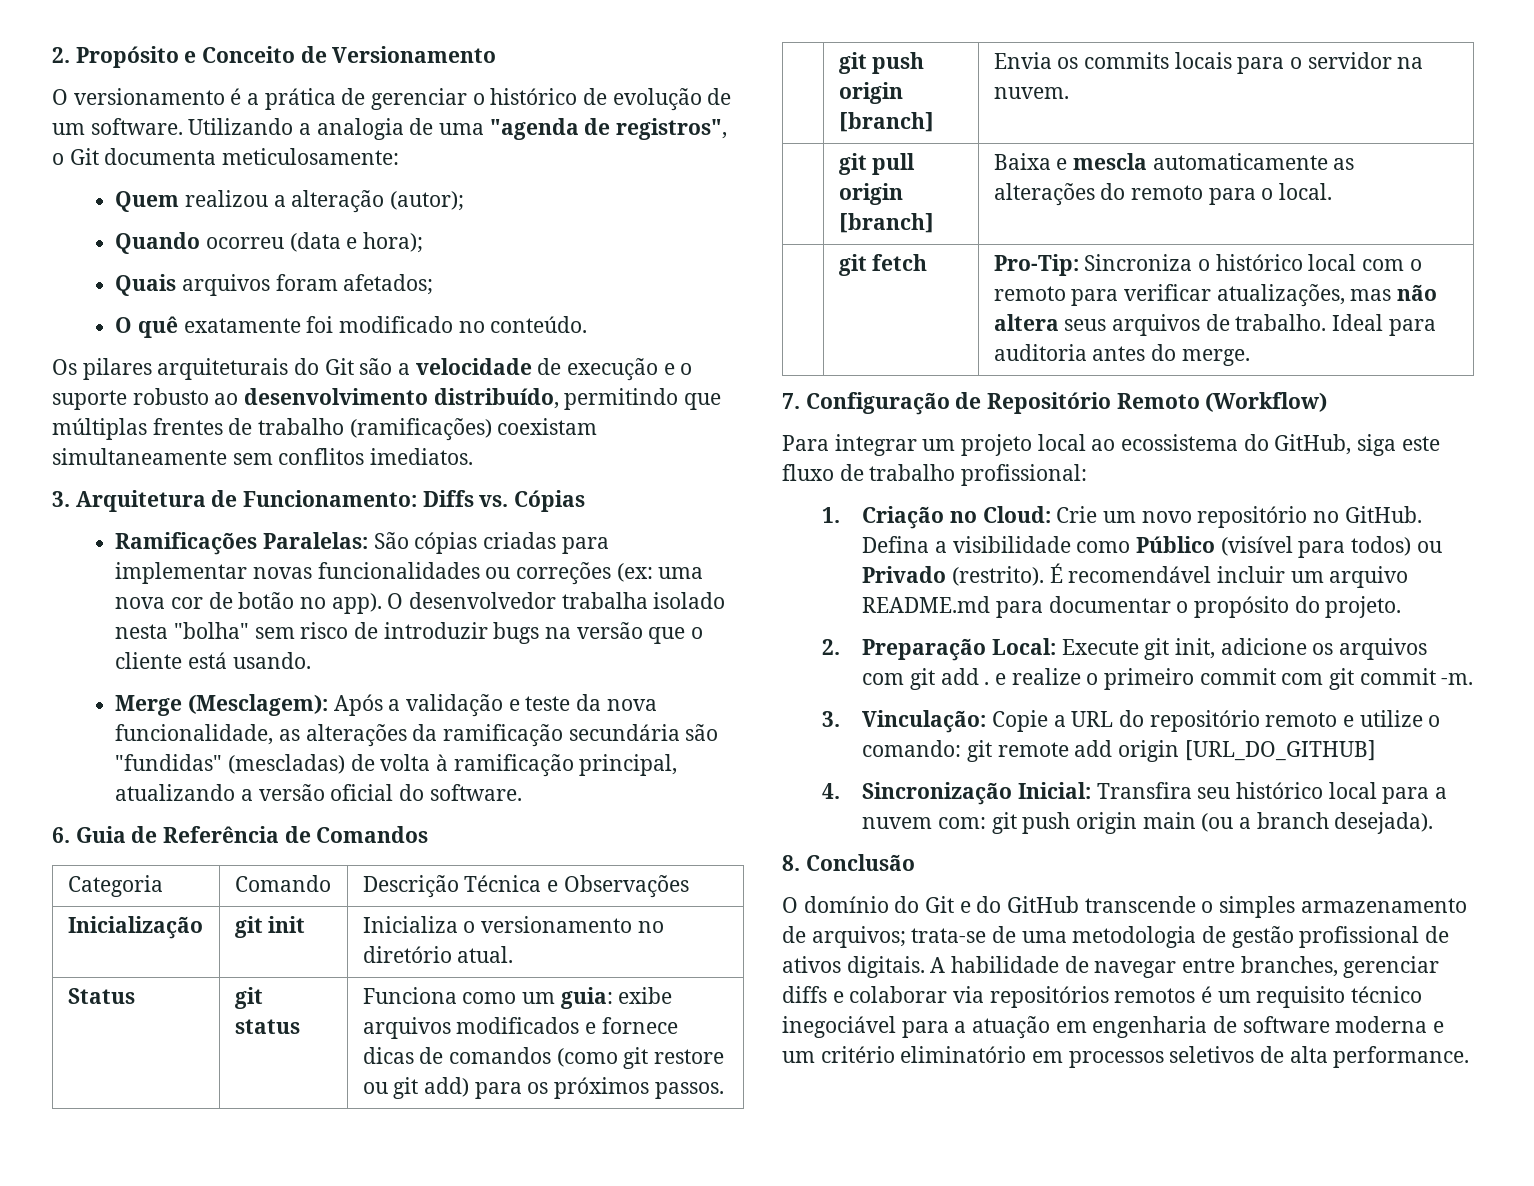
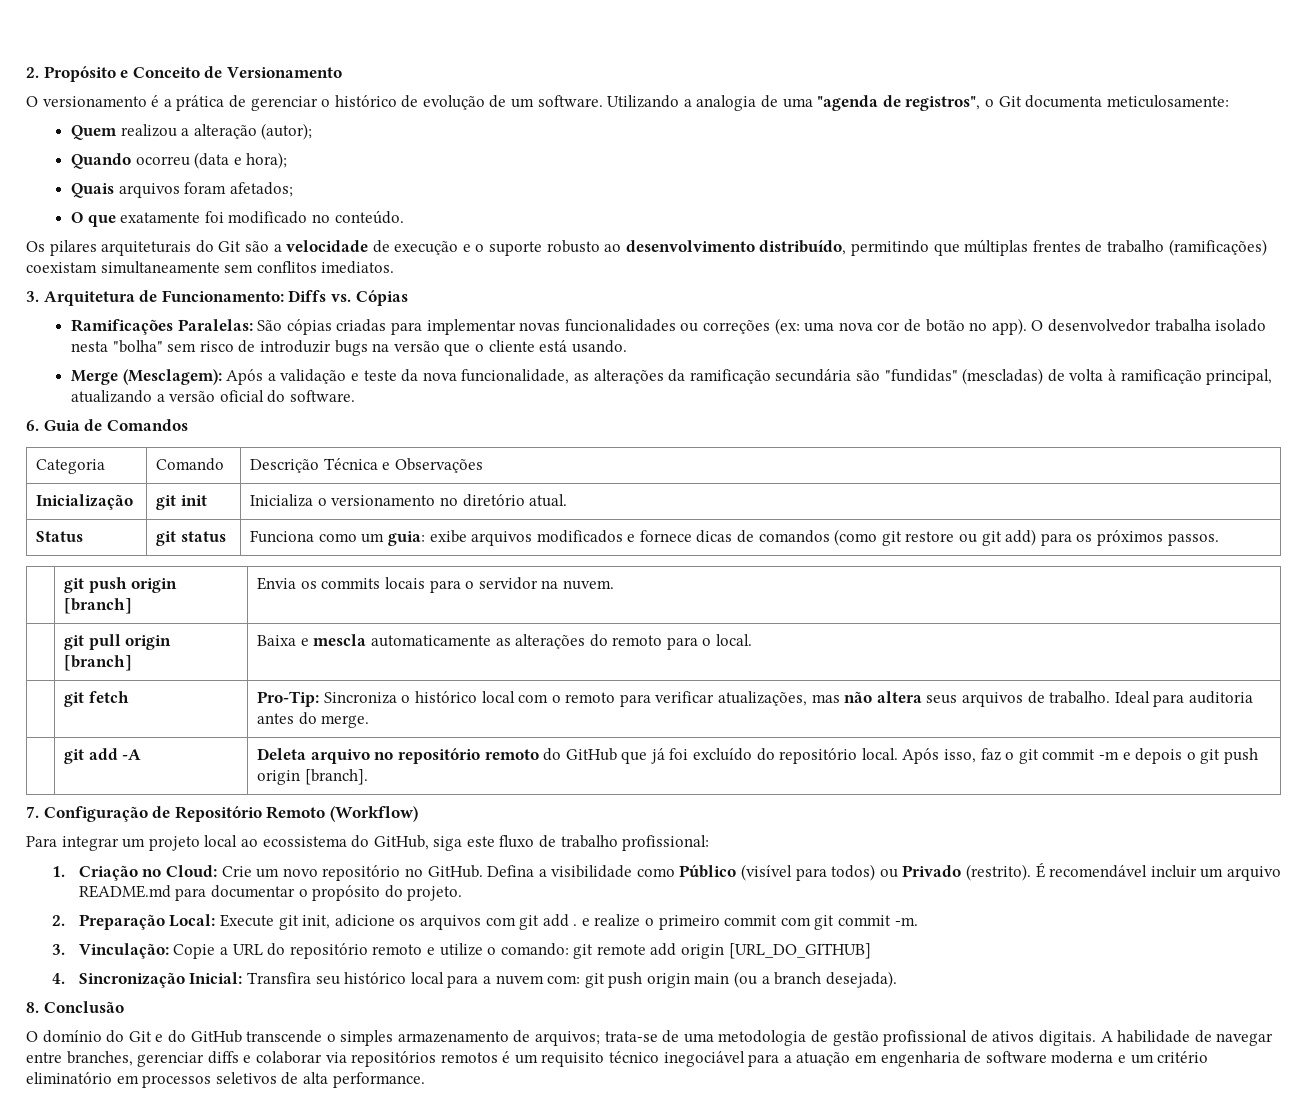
[137,316,178,338] quê -> [87,215,116,227] que
[163,826,311,843] Referência de -> (103, 425) none
(1250, 357) none -> [64,748,142,764] [257,748,1258,764] [257,769,368,785] // | git add -A | Deleta arquivo no repositório remoto do GitHub que já foi excluído do repositório local. Após isso, faz o git commit -m e depois o git push origin [branch].

